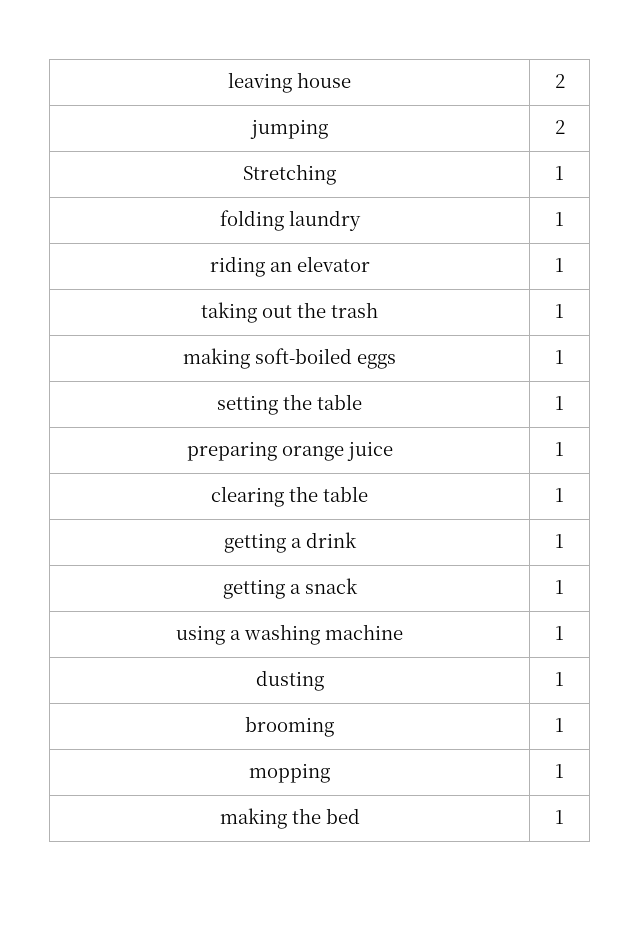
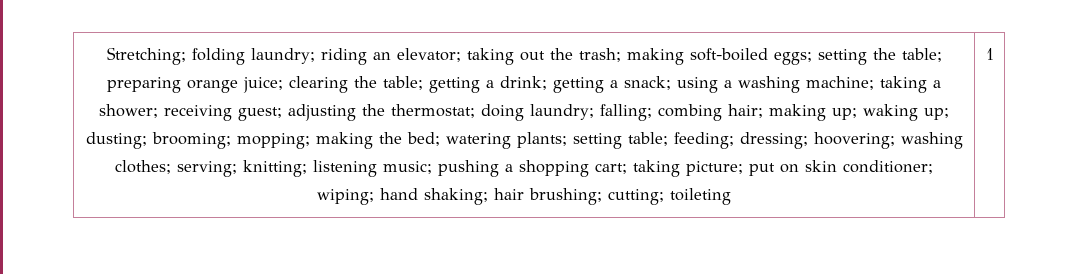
[228,72,351,93] [554,74,565,88] [249,119,328,139] [554,120,565,134] [243,164,336,185] [555,166,564,180] [219,210,361,231] [555,212,564,226] [209,256,370,277] [555,258,564,272] [201,302,378,323] [555,304,564,318] [183,348,396,369] [555,350,564,364] [217,394,362,415] [555,396,564,410] [186,441,393,461] [555,442,564,456] [211,486,368,507] [555,488,564,502] [223,532,357,553] [555,534,564,548] [222,578,358,599] [555,580,564,594] [176,624,403,645] [555,626,564,640] [255,670,324,691] [555,672,564,686] [245,716,334,737] [555,718,564,732] [249,763,330,783] [555,764,564,778] [219,808,360,829] leaving house | 2 // jumping | 2 // Stretching | 1 // folding laundry | 1 // riding an elevator | 1 // taking out the trash | 1 // making soft-boiled eggs | 1 // setting the table | 1 // preparing orange juice | 1 // clearing the table | 1 // getting a drink | 1 // getting a snack | 1 // using a washing machine | 1 // dusting | 1 // brooming | 1 // mopping | 1 // making the bed -> [106,47,942,65] [107,76,942,93] [99,104,950,121] [85,132,963,149] [115,160,934,177] [317,188,732,205] Stretching; folding laundry; riding an elevator; taking out the trash; making soft-boiled eggs; setting the table; preparing orange juice; clearing the table; getting a drink; getting a snack; using a washing machine; taking a shower; receiving guest; adjusting the thermostat; doing laundry; falling; combing hair; making up; waking up; dusting; brooming; mopping; making the bed; watering plants; setting table; feeding; dressing; hoovering; washing clothes; serving; knitting; listening music; pushing a shopping cart; taking picture; put on skin conditioner; wiping; hand shaking; hair brushing; cutting; toileting

